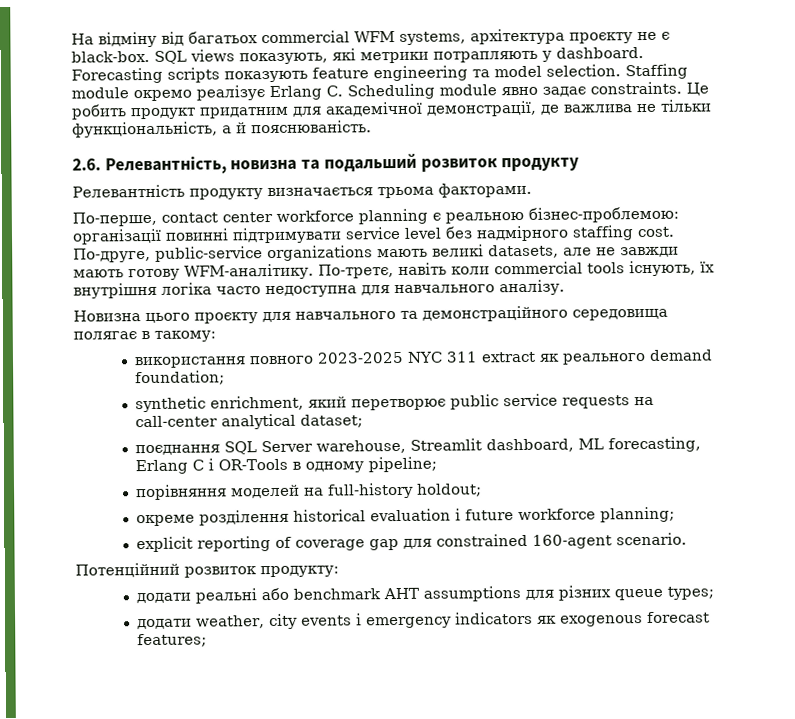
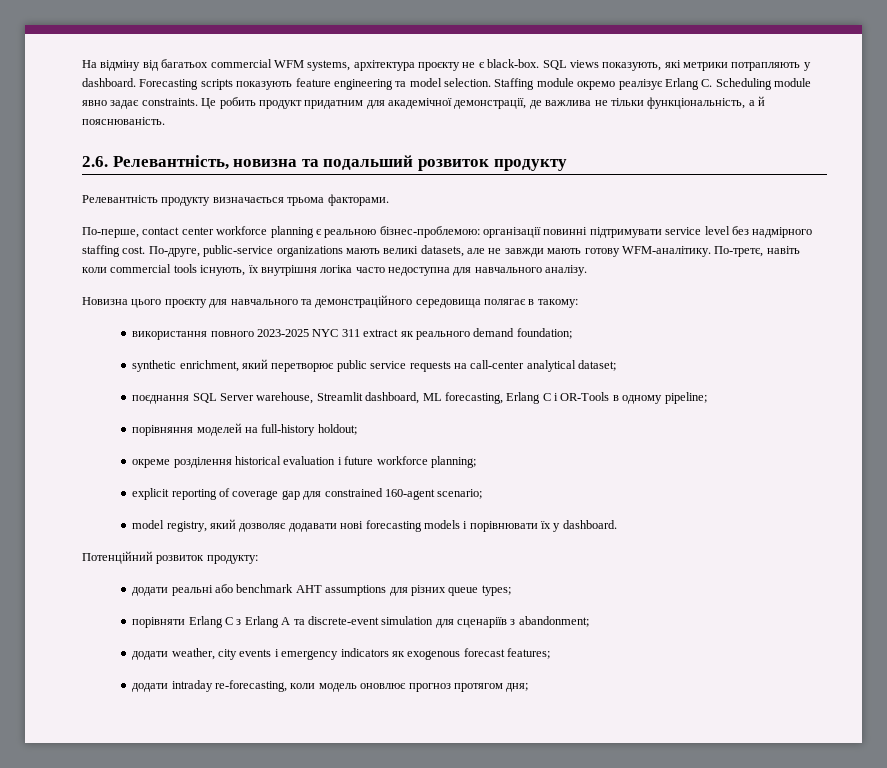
[615,532,687,546] scenario. -> [437,489,483,499] [132,519,617,532] scenario; // model registry, який дозволяє додавати нові forecasting models і порівнювати їх у dashboard.
(714, 593) none -> [132,616,589,628] // порівняти Erlang C з Erlang A та discrete-event simulation для сценаріїв з abandonment;
(207, 640) none -> [132,680,529,692] // додати intraday re-forecasting, коли модель оновлює прогноз протягом дня;

